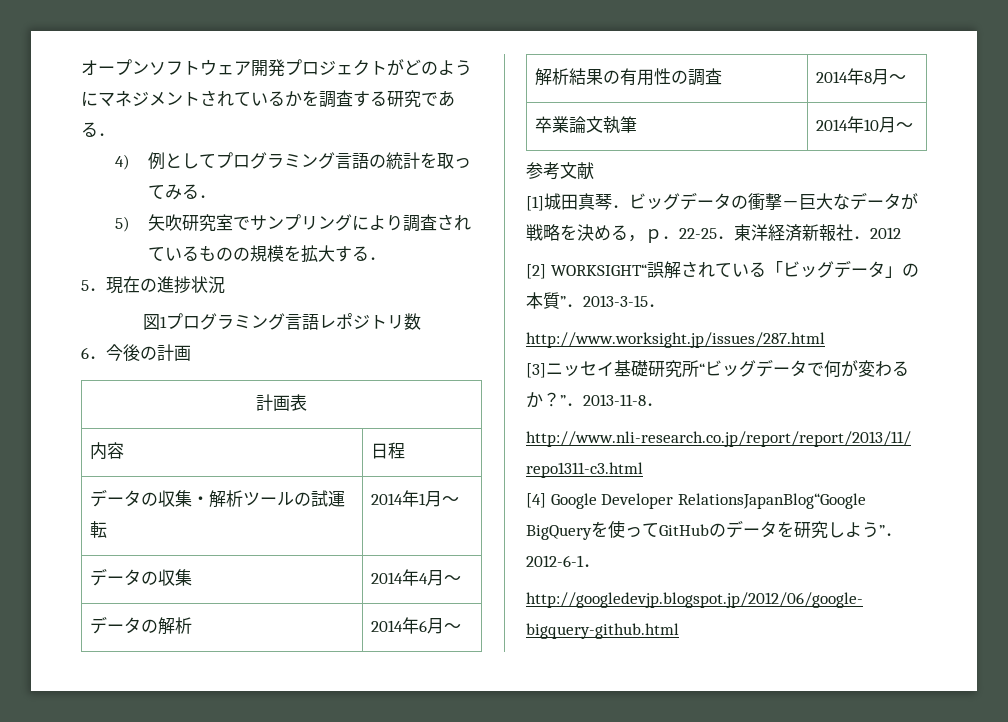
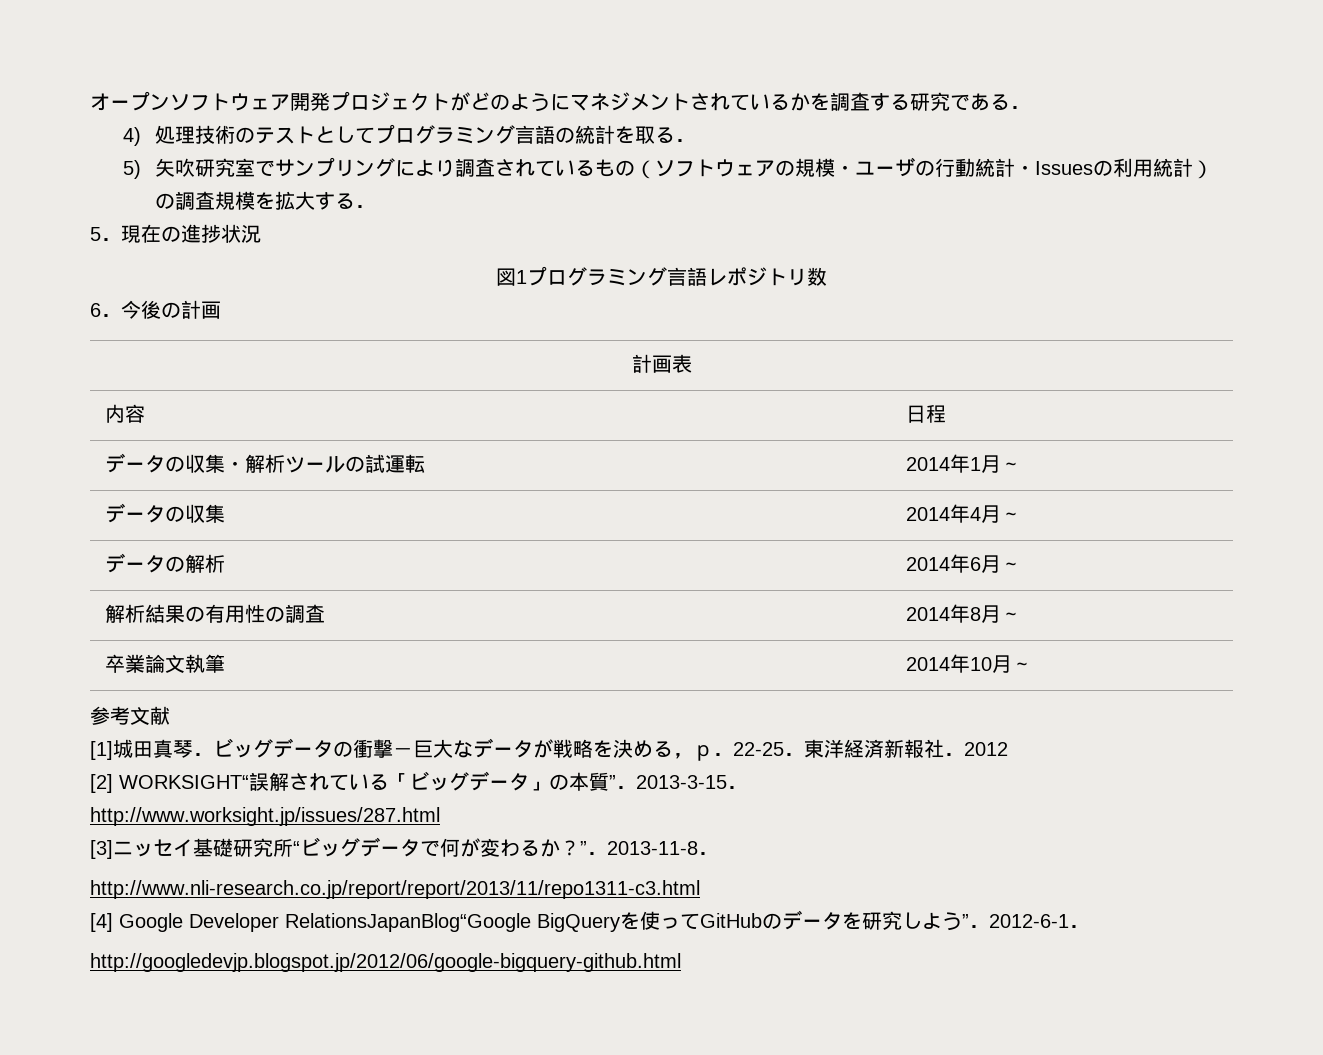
[147,152,165,170] 例 -> [155,125,316,144] 処理技術のテスト
[453,158,471,168] [147,184,182,200] ってみ -> (656, 135) none
[232,247,250,261] の -> [635,157,1214,179] [155,191,216,210] （ソフトウェアの規模・ユーザの行動統計・Issuesの利用統計）の調査

